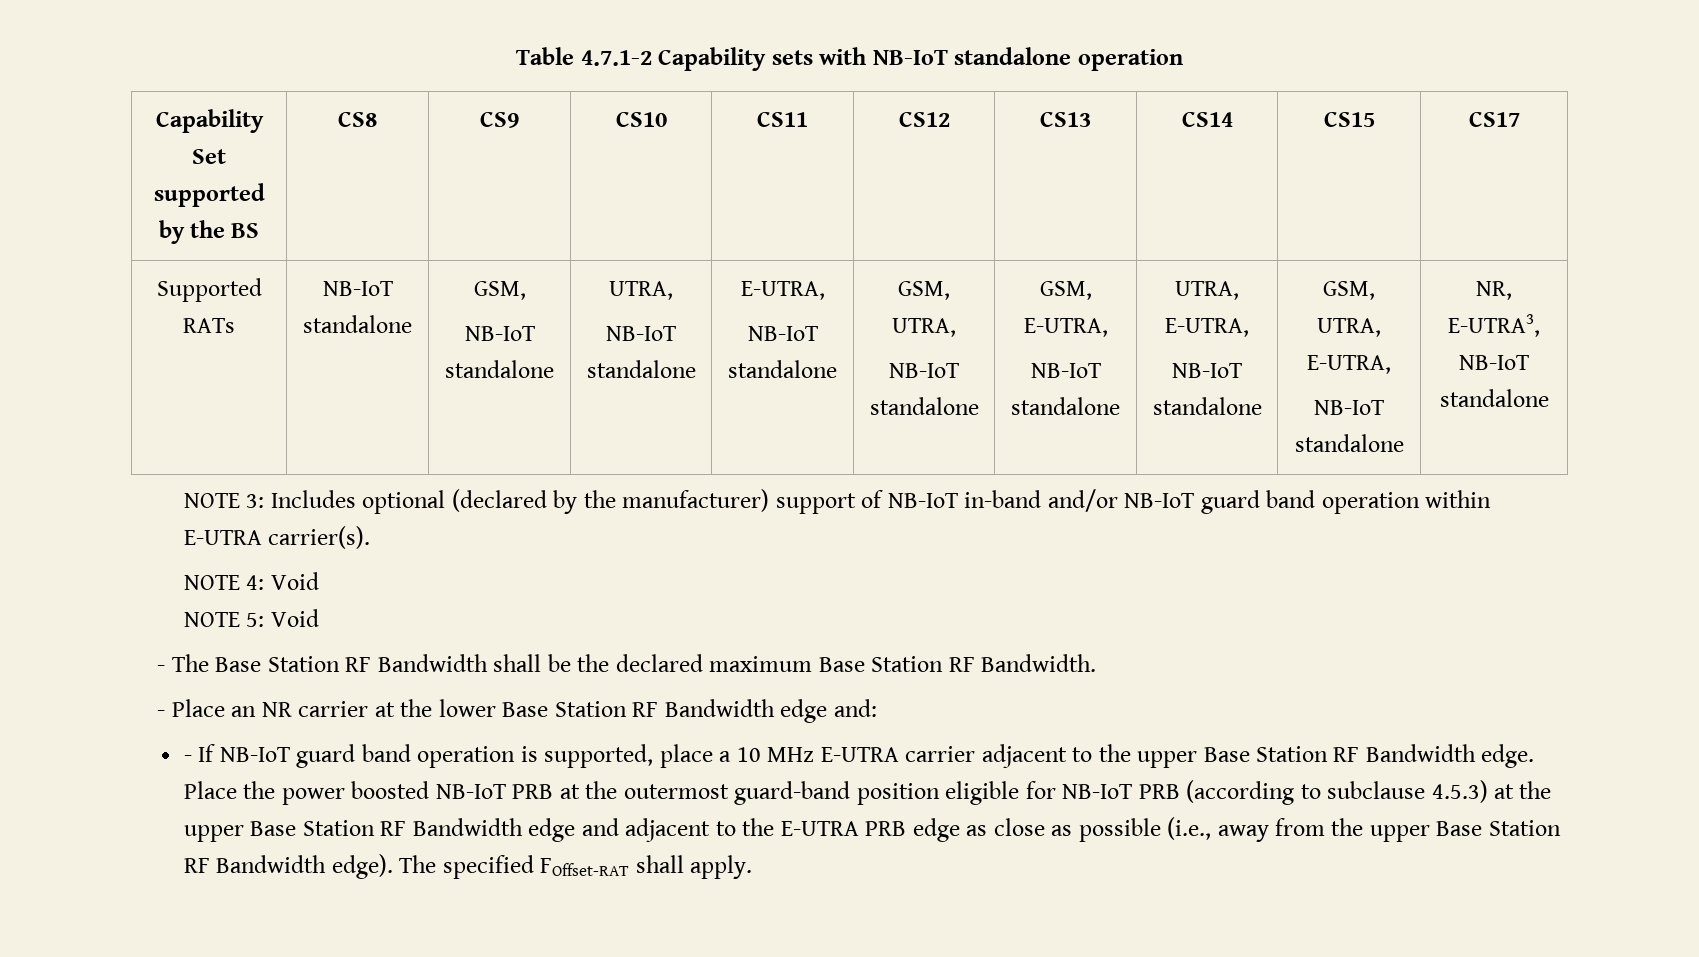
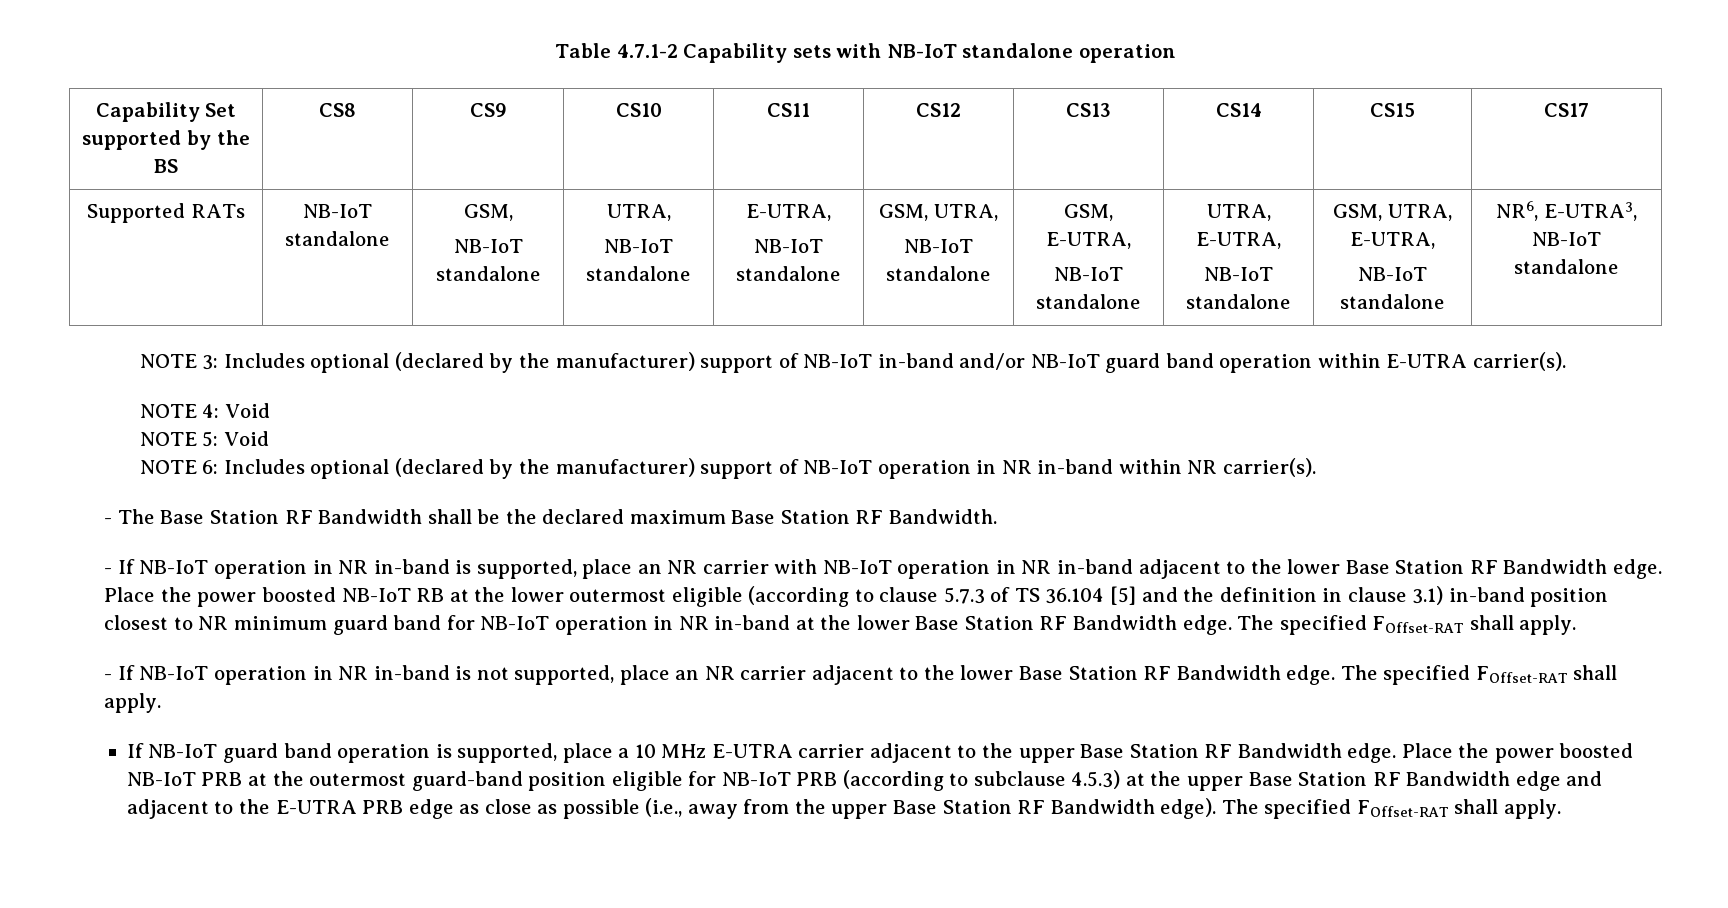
[1476,281,1512,300] NR, -> [1496,201,1539,221] NR6,
(319, 618) none -> [139,458,1316,479] // NOTE 6: Includes optional (declared by the manufacturer) support of NB-IoT operation in NR in-band within NR carrier(s).
[171,699,369,717] Place an NR carrier -> [117,559,1662,579] [104,586,1609,607] [104,615,791,635] If NB-IoT operation in NR in-band is supported, place an NR carrier with NB-IoT operation in NR in-band adjacent to the lower Base Station RF Bandwidth edge. Place the power boosted NB-IoT RB at the lower outermost eligible (according to clause 5.7.3 of TS 36.104 [5] and the definition in clause 3.1) in-band position closest to NR minimum guard band for NB-IoT operation in NR in-band
[780,699,877,723] [183,755,192,762] edge and: // - -> [1182,615,1577,635] [104,665,1618,685] [104,693,162,713] edge. The specified FOffset-RAT shall apply. // - If NB-IoT operation in NR in-band is not supported, place an NR carrier adjacent to the lower Base Station RF Bandwidth edge. The specified FOffset-RAT shall apply. //

